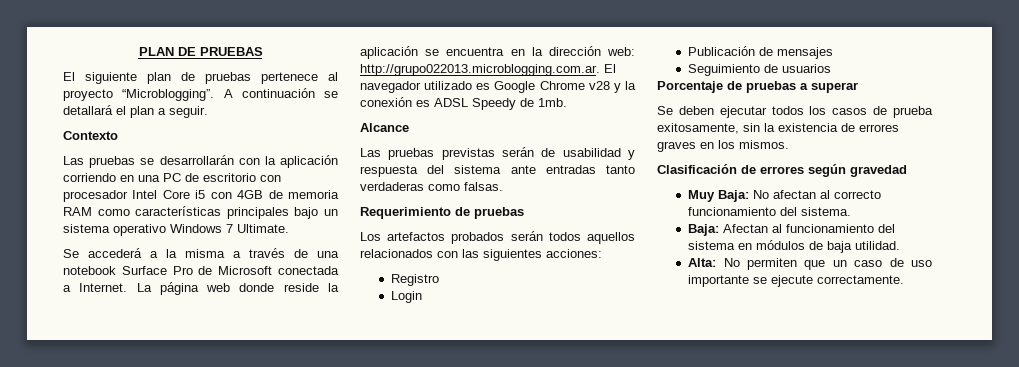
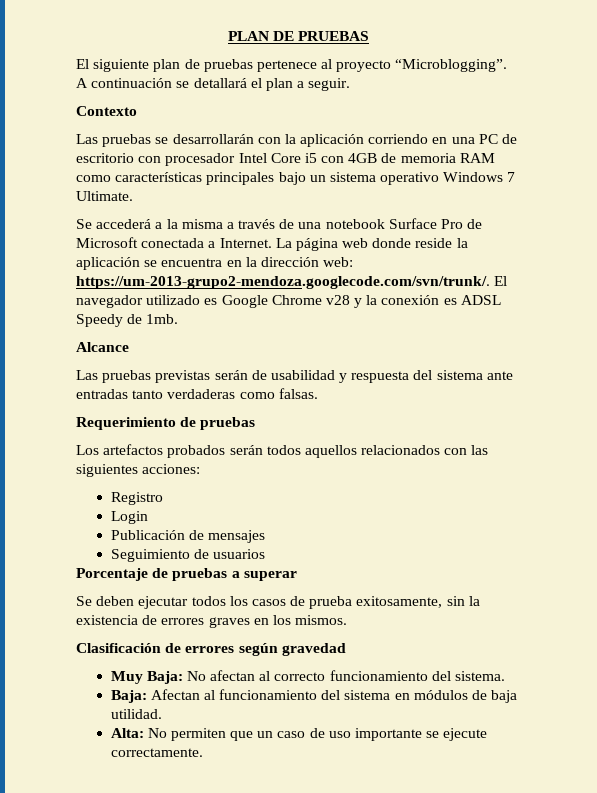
[360,64,600,76] http://grupo022013.microblogging.com.ar. -> [76,276,490,289] https://um-2013-grupo2-mendoza.googlecode.com/svn/trunk/.

